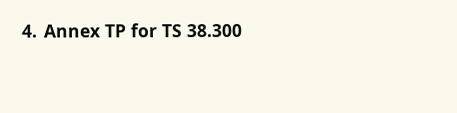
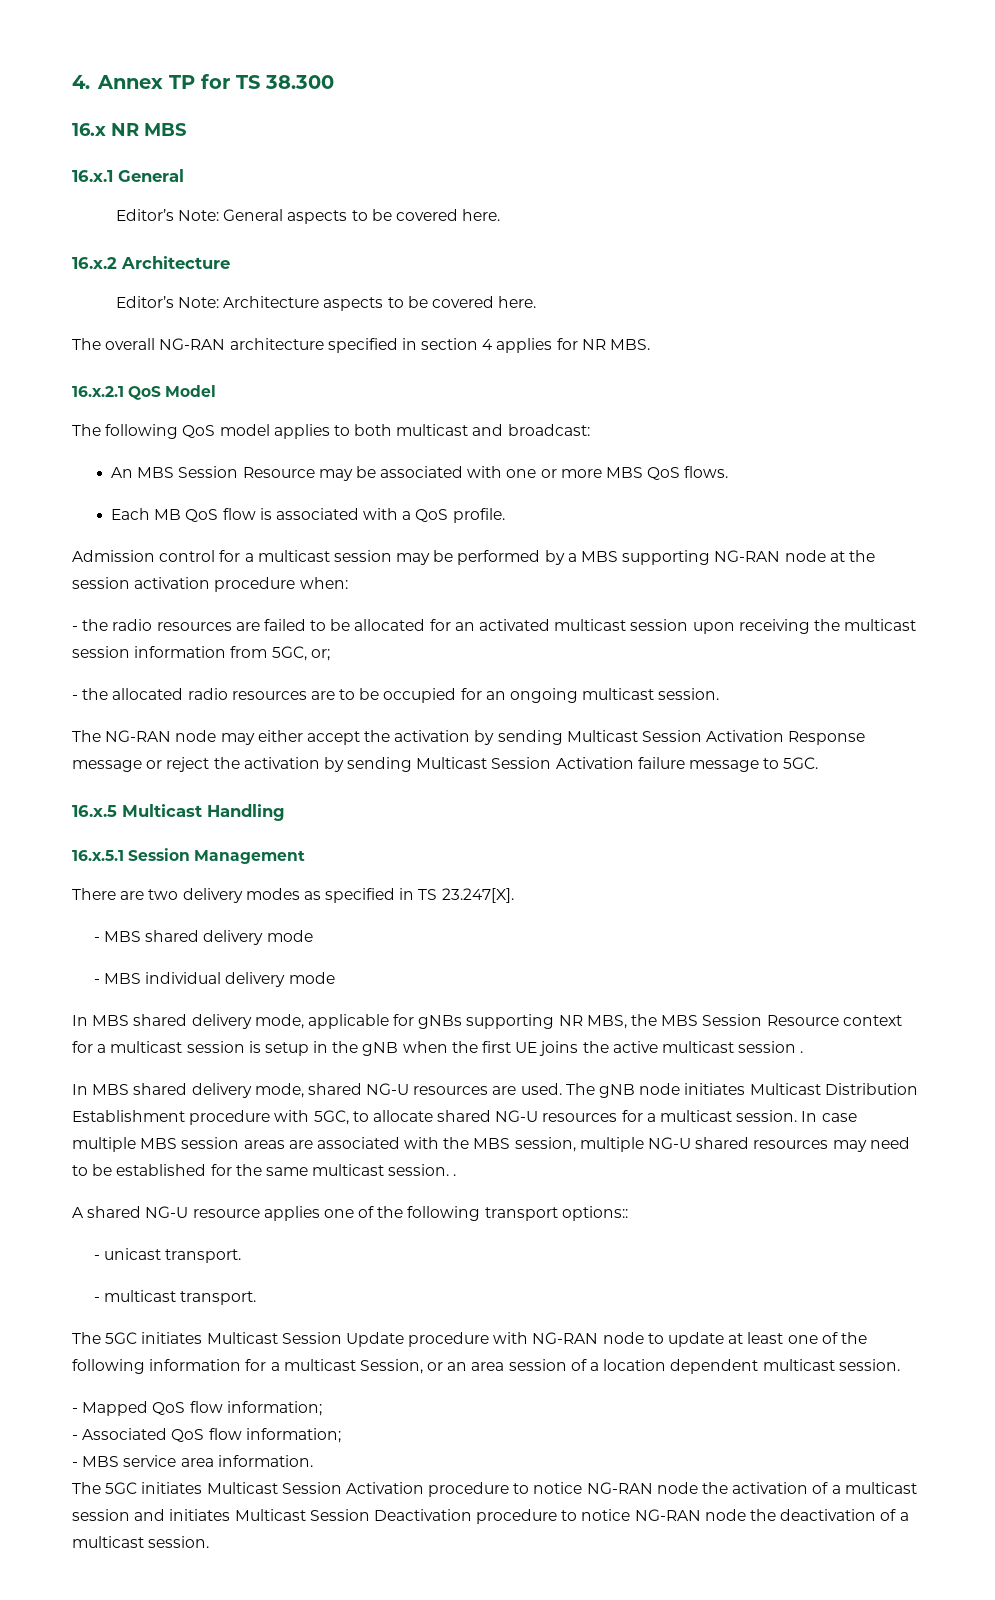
(242, 30) none -> [72,123,186,136] [72,169,184,182] [115,209,501,224] [72,256,230,269] [115,296,537,311] [72,338,651,353] [72,385,217,400] [72,424,590,439] [110,466,729,481] [110,508,505,523] [72,550,875,565] [72,577,348,592] [72,619,917,634] [72,646,330,661] [72,688,720,703] [72,730,866,745] [72,757,819,772] [72,804,285,821] [72,848,306,864] [72,888,514,903] [93,930,313,945] [93,972,335,987] [72,1014,902,1029] [72,1041,804,1056] [72,1083,918,1098] [72,1110,857,1125] [72,1137,910,1152] [72,1164,457,1176] [72,1206,628,1221] [93,1248,242,1263] [93,1290,257,1305] [72,1332,867,1347] [72,1359,900,1374] [72,1401,322,1416] [72,1428,341,1443] [72,1455,313,1467] [72,1482,917,1497] [72,1509,909,1524] [72,1536,210,1548] // 16.x NR MBS // 16.x.1 General // Editor’s Note: General aspects to be covered here. // 16.x.2 Architecture // Editor’s Note: Architecture aspects to be covered here. // The overall NG-RAN architecture specified in section 4 applies for NR MBS. // 16.x.2.1 QoS Model // The following QoS model applies to both multicast and broadcast: // An MBS Session Resource may be associated with one or more MBS QoS flows. // Each MB QoS flow is associated with a QoS profile. // Admission control for a multicast session may be performed by a MBS supporting NG-RAN node at the session activation procedure when: // - the radio resources are failed to be allocated for an activated multicast session upon receiving the multicast session information from 5GC, or; // - the allocated radio resources are to be occupied for an ongoing multicast session. // The NG-RAN node may either accept the activation by sending Multicast Session Activation Response message or reject the activation by sending Multicast Session Activation failure message to 5GC. // 16.x.5 Multicast Handling // 16.x.5.1 Session Management // There are two delivery modes as specified in TS 23.247[X]. // - MBS shared delivery mode // - MBS individual delivery mode // In MBS shared delivery mode, applicable for gNBs supporting NR MBS, the MBS Session Resource context for a multicast session is setup in the gNB when the first UE joins the active multicast session . // In MBS shared delivery mode, shared NG-U resources are used. The gNB node initiates Multicast Distribution Establishment procedure with 5GC, to allocate shared NG-U resources for a multicast session. In case multiple MBS session areas are associated with the MBS session, multiple NG-U shared resources may need to be established for the same multicast session. . // A shared NG-U resource applies one of the following transport options:: // - unicast transport. // - multicast transport. // The 5GC initiates Multicast Session Update procedure with NG-RAN node to update at least one of the following information for a multicast Session, or an area session of a location dependent multicast session. // - Mapped QoS flow information; // - Associated QoS flow information; // - MBS service area information. // The 5GC initiates Multicast Session Activation procedure to notice NG-RAN node the activation of a multicast session and initiates Multicast Session Deactivation procedure to notice NG-RAN node the deactivation of a multicast session.

